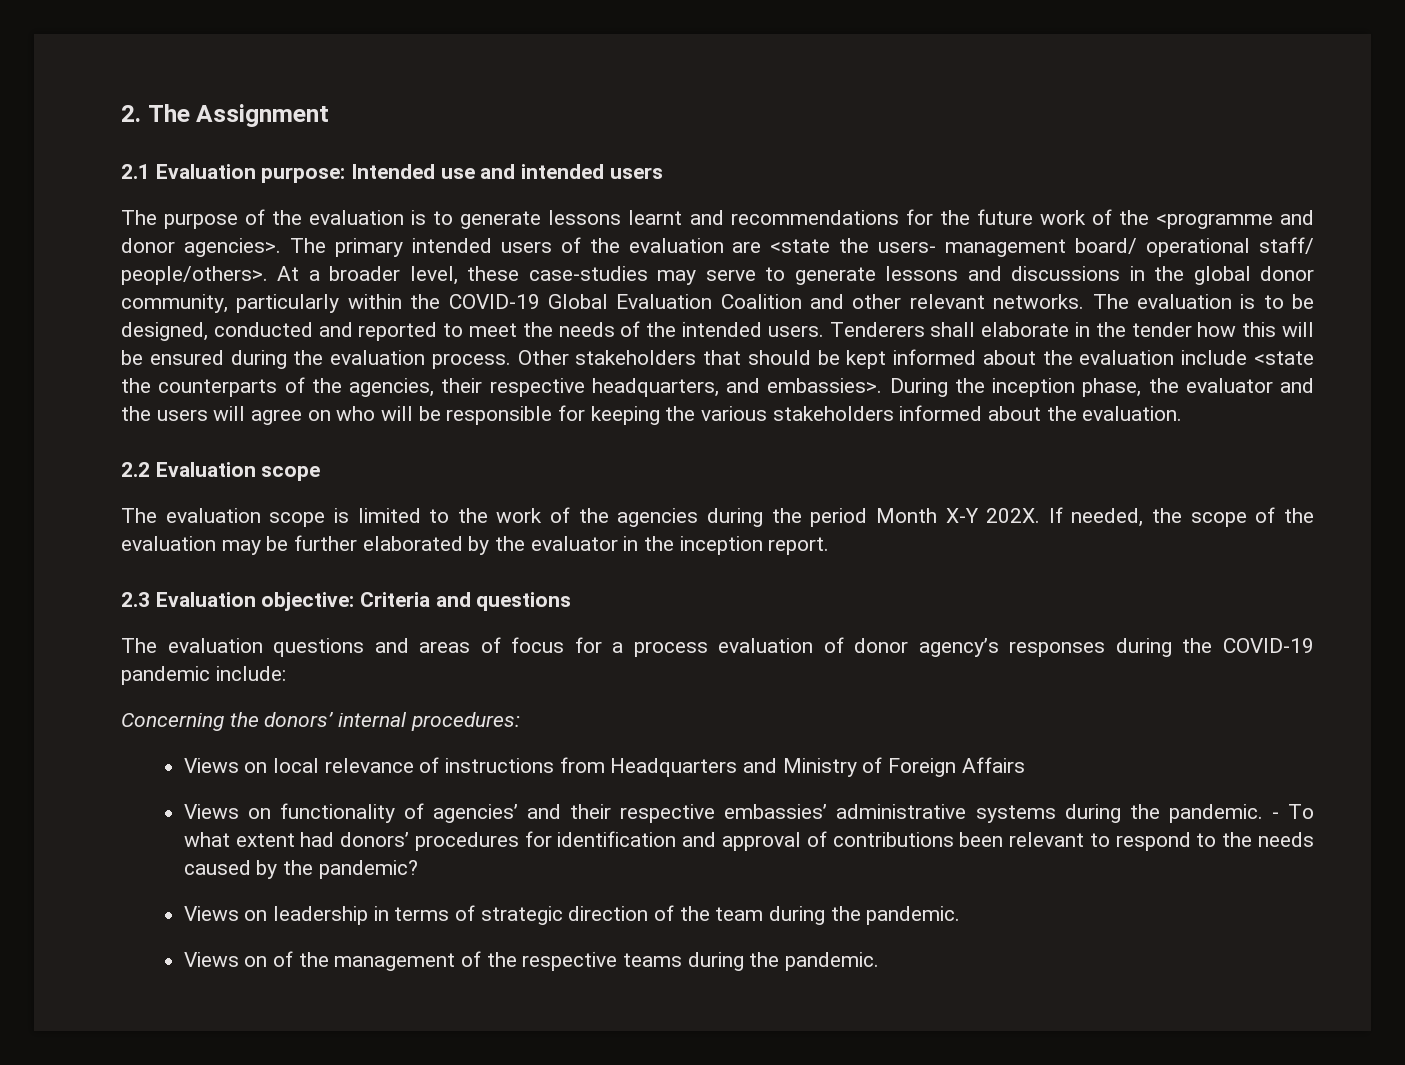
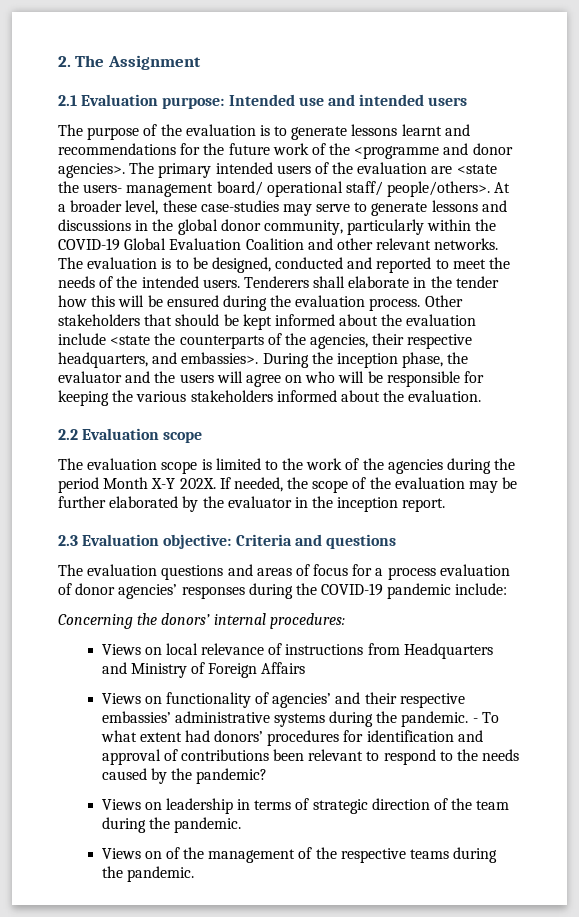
[918,638,999,657] agency’s -> [118,584,178,599] agencies’

